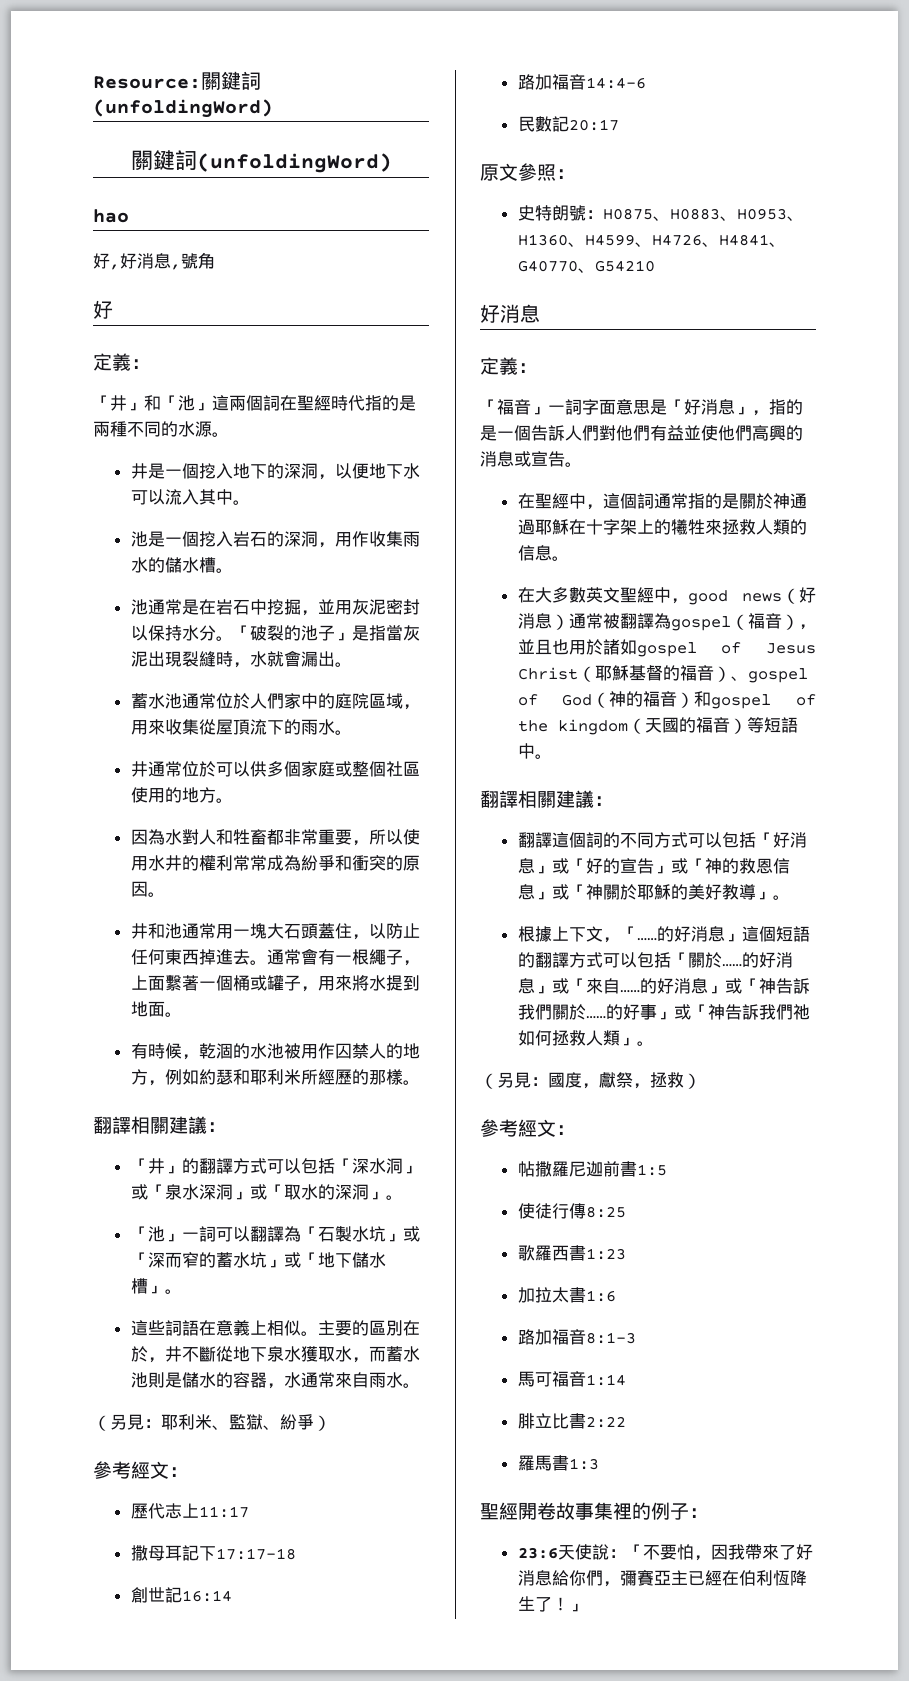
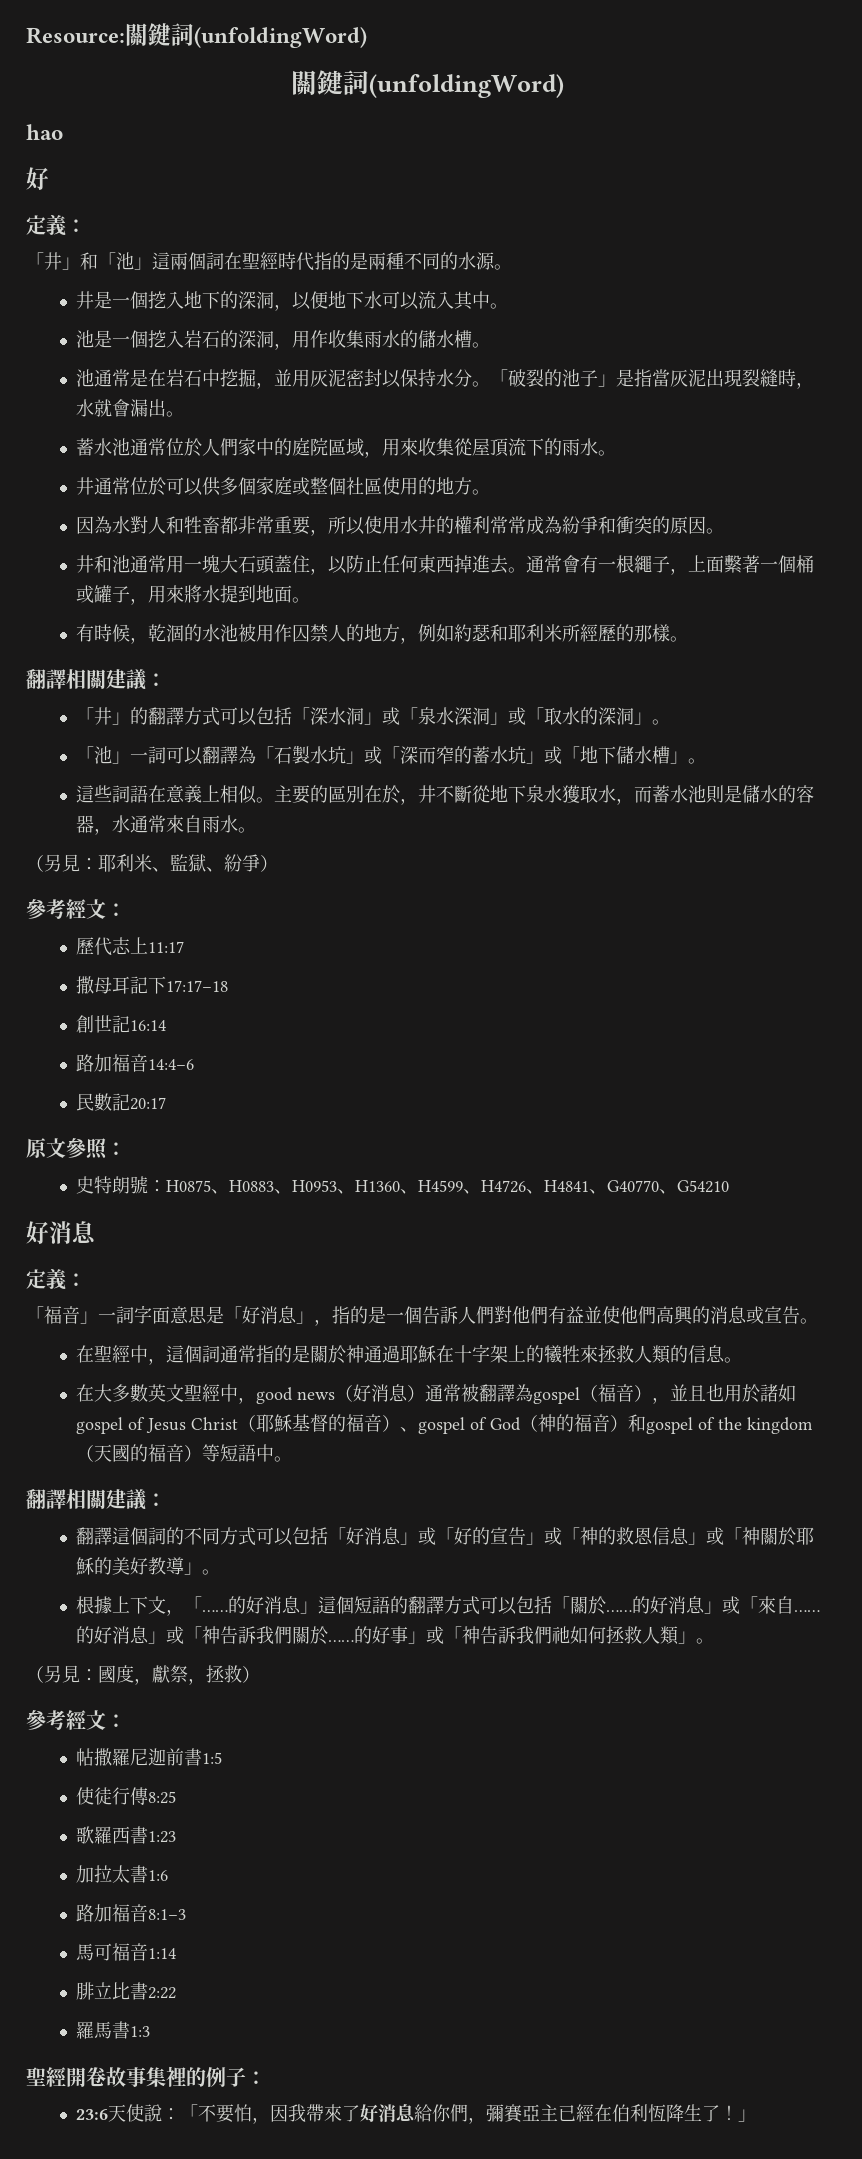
[93,252,215,270] // 好,好消息,號角 -> (63, 132) none

